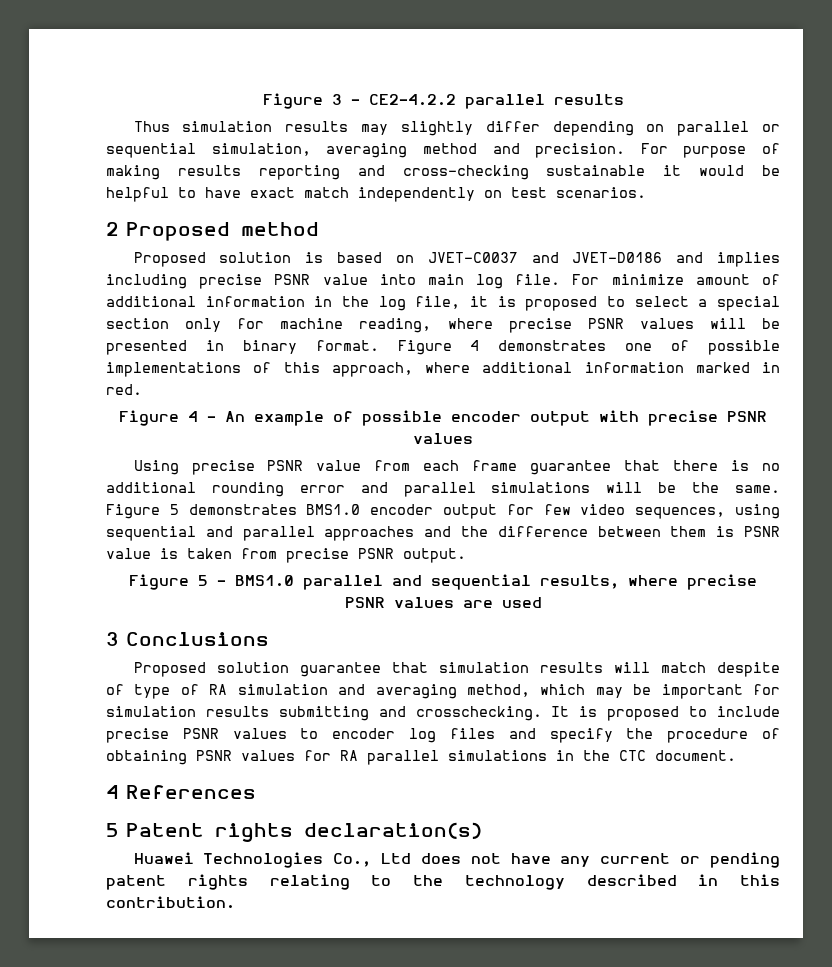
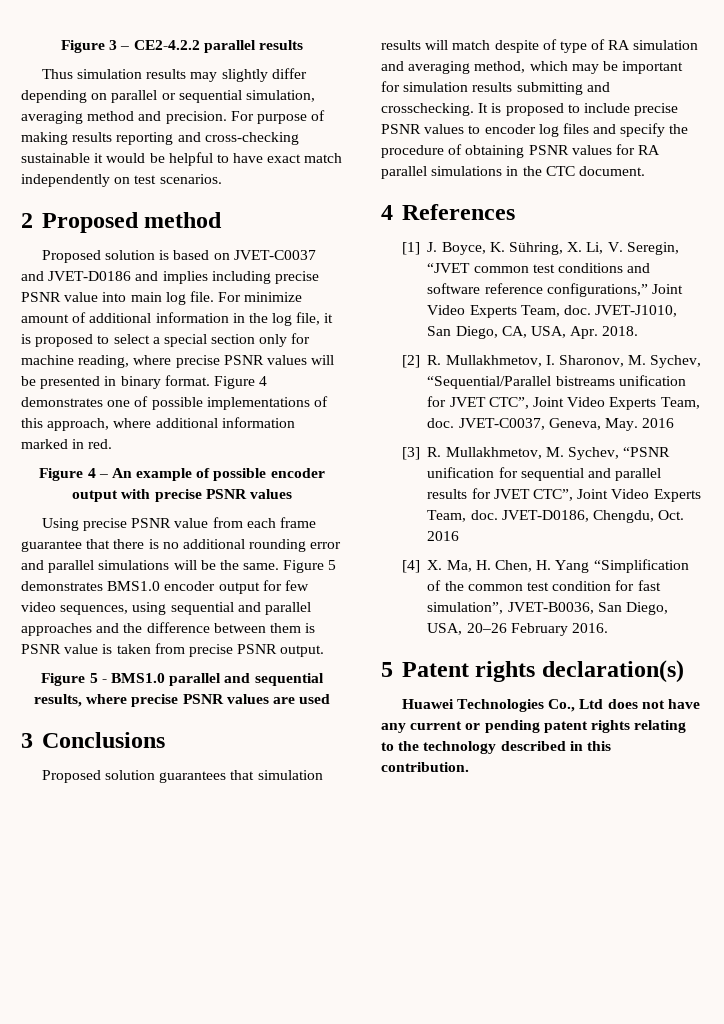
[299,662,381,677] guarantee -> [159,771,227,783] guarantees
(257, 792) none -> [401,242,679,255] [427,263,651,273] [427,283,684,297] [427,305,678,318] [427,326,639,339] [401,355,702,368] [427,375,686,389] [427,396,700,410] [427,418,675,431] [401,447,671,460] [427,467,662,481] [427,488,701,502] [427,510,685,523] [427,531,460,541] [401,559,689,573] [427,580,661,591] [427,602,669,615] [427,623,609,636] // [1] J. Boyce, K. Sühring, X. Li, V. Seregin, “JVET common test conditions and software reference configurations,” Joint Video Experts Team, doc. JVET-J1010, San Diego, CA, USA, Apr. 2018. // [2] R. Mullakhmetov, I. Sharonov, M. Sychev, “Sequential/Parallel bistreams unification for JVET CTC”, Joint Video Experts Team, doc. JVET-C0037, Geneva, May. 2016 // [3] R. Mullakhmetov, M. Sychev, “PSNR unification for sequential and parallel results for JVET CTC”, Joint Video Experts Team, doc. JVET-D0186, Chengdu, Oct. 2016 // [4] X. Ma, H. Chen, H. Yang “Simplification of the common test condition for fast simulation”, JVET-B0036, San Diego, USA, 20–26 February 2016.

